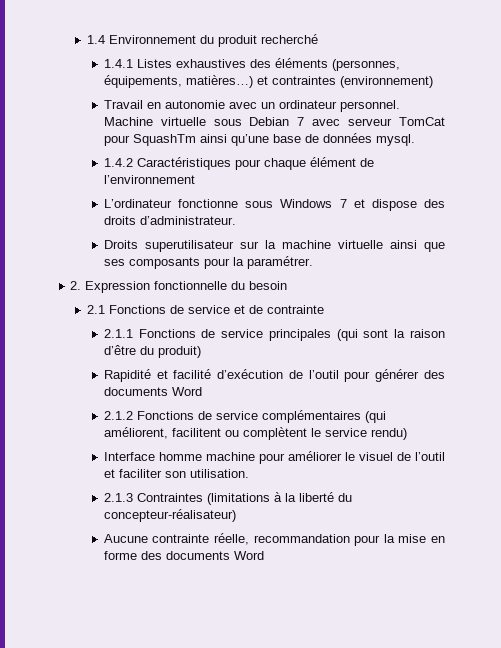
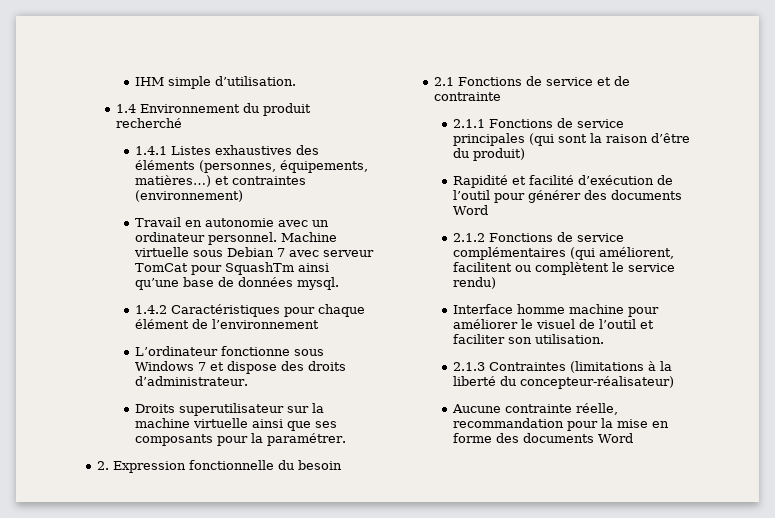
(87, 39) none -> [135,76,297,89] IHM simple d’utilisation. //

